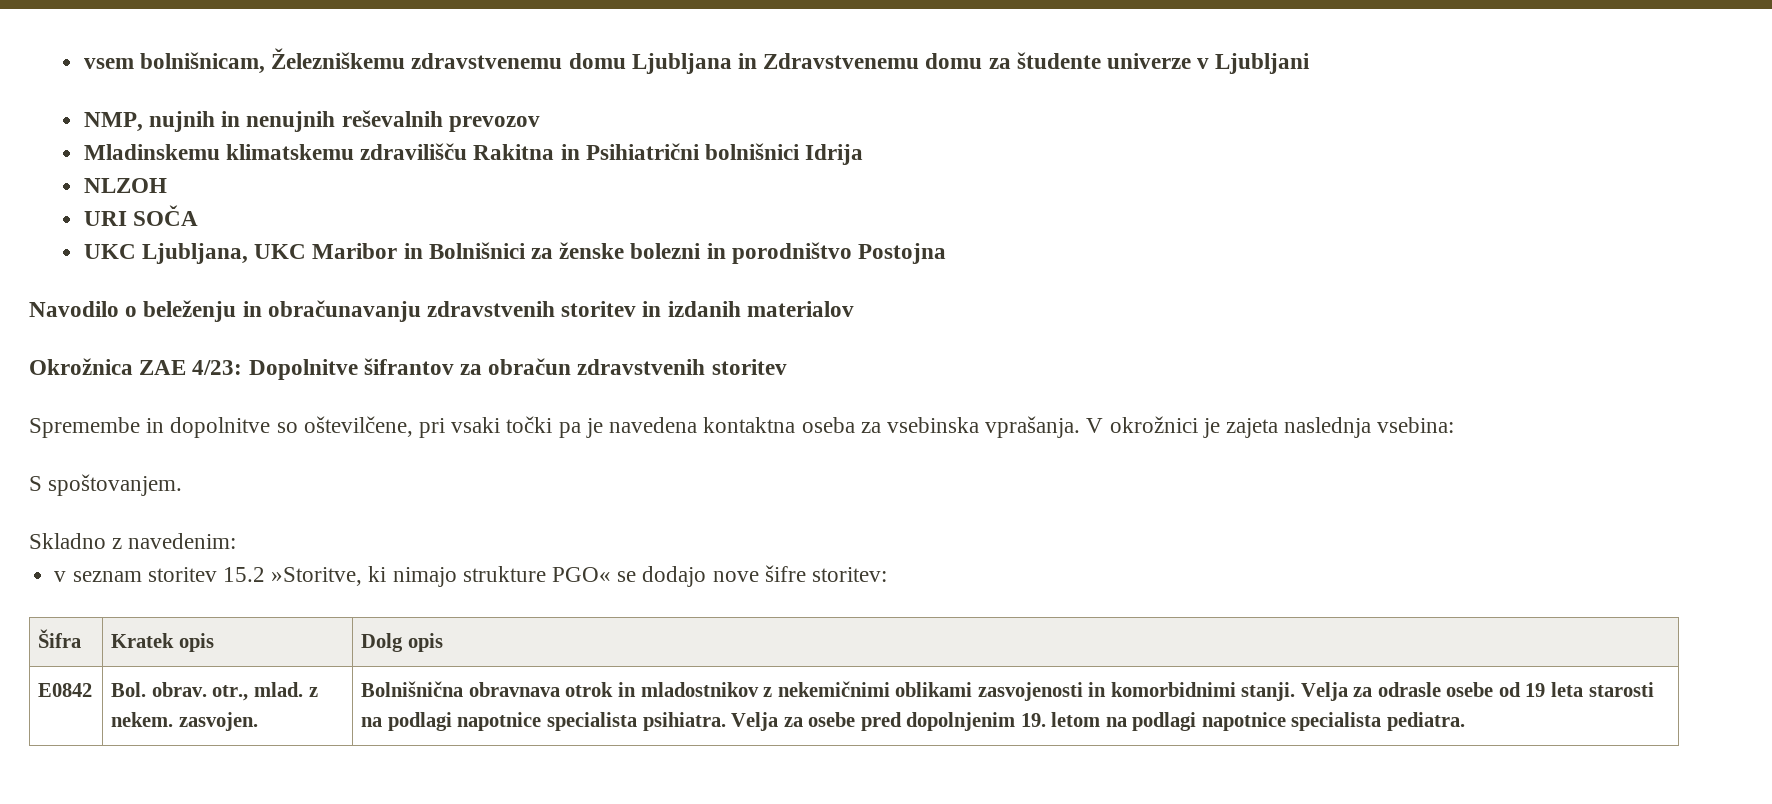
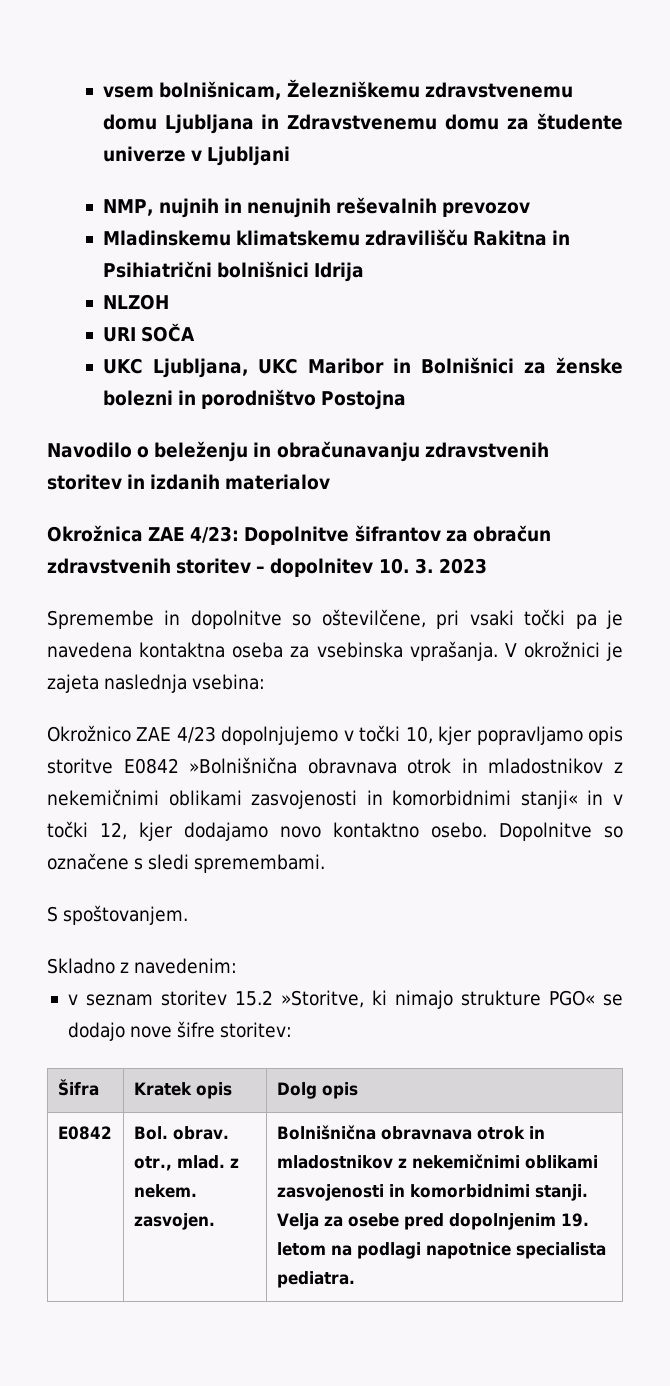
(787, 367) none -> [256,558,487,577] – dopolnitev 10. 3. 2023
(1455, 425) none -> [47,725,624,745] [47,757,624,774] [47,789,624,809] [47,821,623,841] [47,853,326,873] // Okrožnico ZAE 4/23 dopolnjujemo v točki 10, kjer popravljamo opis storitve E0842 »Bolnišnična obravnava otrok in mladostnikov z nekemičnimi oblikami zasvojenosti in komorbidnimi stanji« in v točki 12, kjer dodajamo novo kontaktno osebo. Dopolnitve so označene s sledi spremembami.
[1377,682,1654,697] [361,712,803,731] odrasle osebe od 19 leta starosti na podlagi napotnice specialista psihiatra. Velja za -> (343, 1221) none

